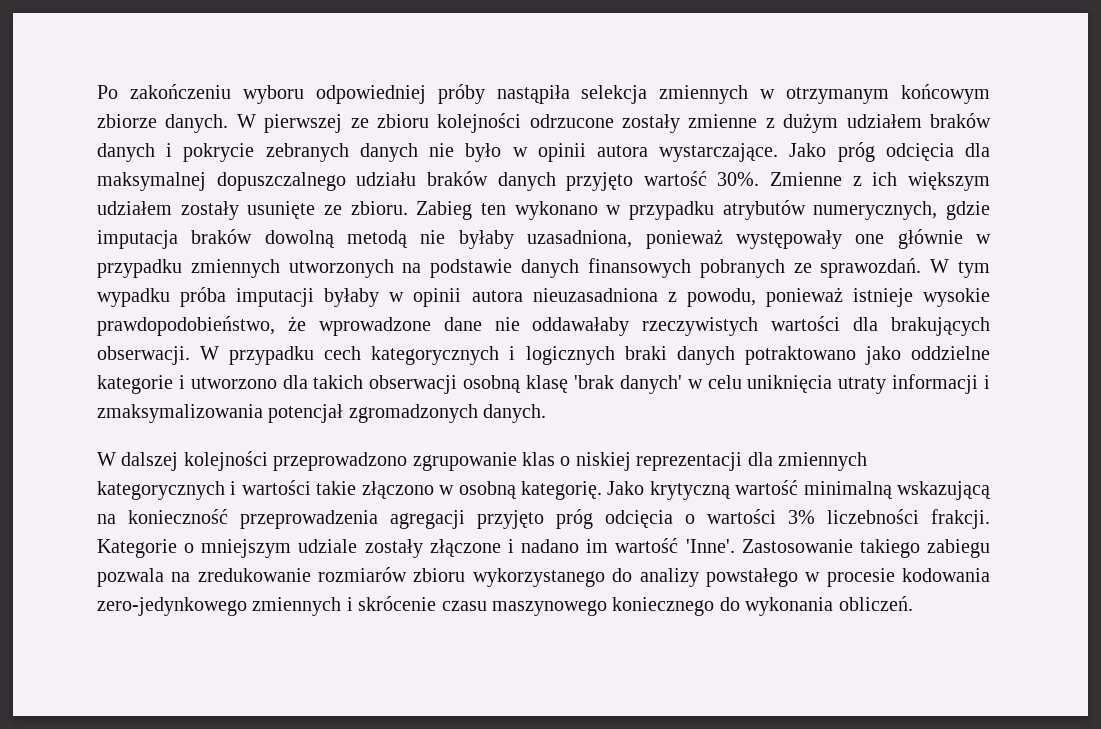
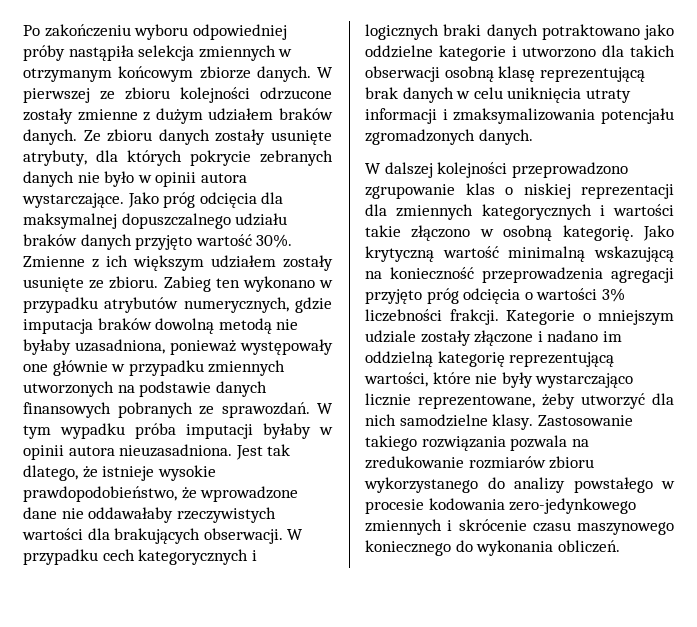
[97,143,173,162] danych i -> [23,129,332,145] [23,150,182,166] danych. Ze zbioru danych zostały usunięte atrybuty, dla których
[532,287,843,307] nieuzasadniona z powodu, ponieważ -> [119,444,291,460] [23,465,98,481] nieuzasadniona. Jest tak dlatego, że
[573,375,682,394] 'brak danych' -> [539,67,645,82] [365,87,454,103] reprezentującą brak danych
[268,404,344,423] potencjał -> [601,108,674,124] potencjału
[615,538,735,553] wartość 'Inne'. -> [365,351,615,367] [364,372,634,388] [365,393,674,409] [365,414,534,430] oddzielną kategorię reprezentującą wartości, które nie były wystarczająco licznie reprezentowane, żeby utworzyć dla nich samodzielne klasy.
[927,539,990,558] zabiegu -> [421,436,506,451] rozwiązania

